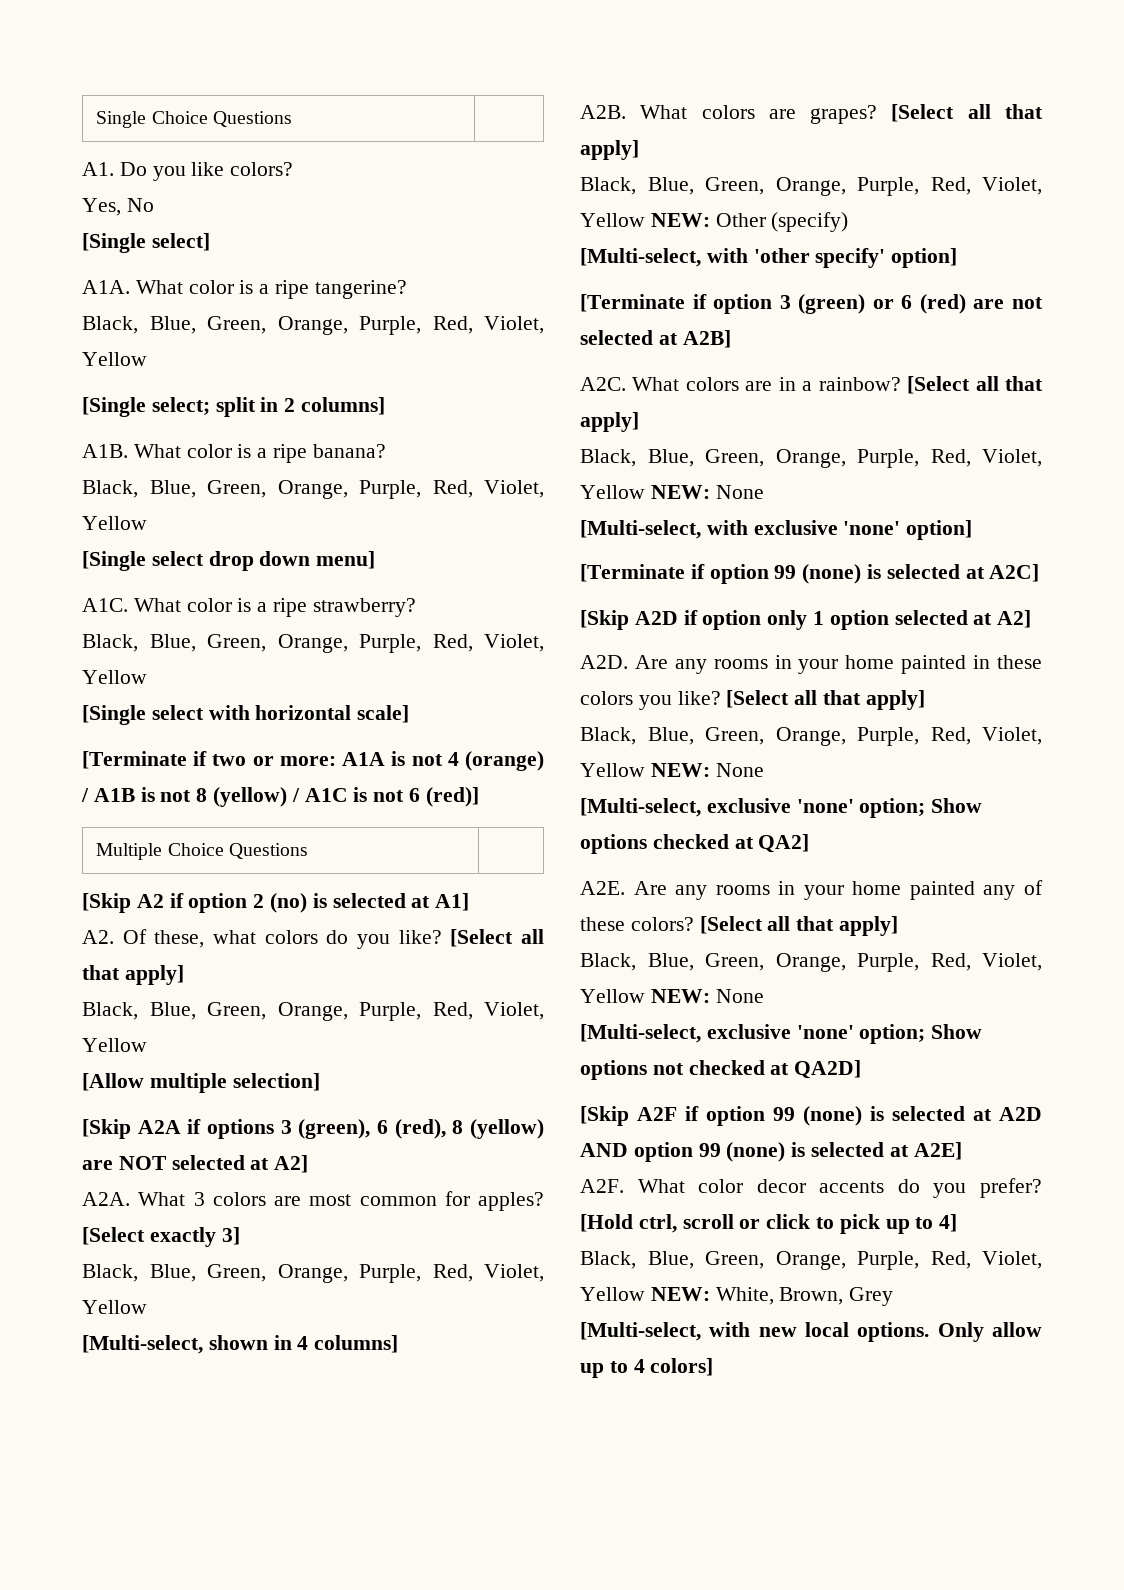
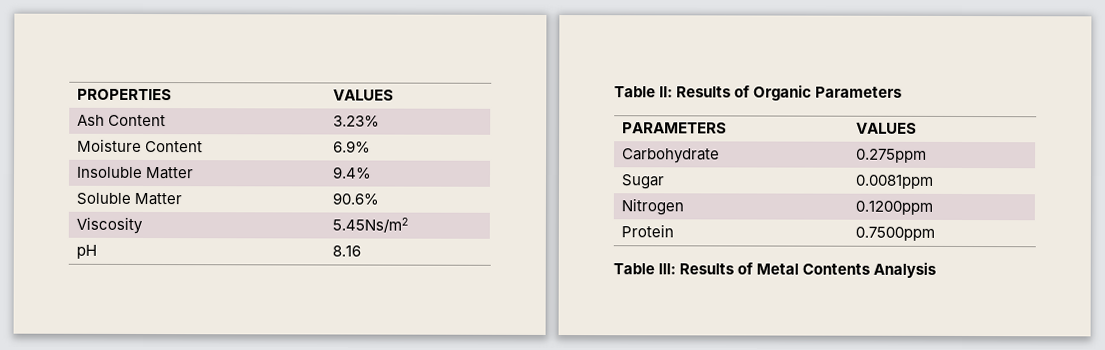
[96,111,293,128] [82,162,294,181] [82,198,154,216] [82,233,210,253] [82,280,407,299] [82,316,544,335] [82,352,147,366] [82,397,386,417] [82,444,386,463] [82,480,544,499] [82,516,147,530] [82,551,376,571] [82,598,416,617] [82,634,544,653] [82,670,147,684] [82,705,410,725] [82,751,544,771] [81,787,479,807] [96,843,309,860] [82,893,470,913] [82,929,544,949] [82,965,184,985] [82,1002,544,1021] [82,1038,147,1052] [82,1073,320,1093] [82,1119,544,1139] [82,1155,309,1173] [82,1191,544,1211] [82,1227,240,1247] [82,1264,544,1283] [82,1300,147,1314] [82,1335,399,1354] [580,104,1043,124] [580,140,639,160] [580,177,1042,196] [580,212,849,232] [580,248,958,268] [580,294,1043,314] [580,330,731,348] [580,376,1043,394] [580,412,639,432] [580,449,1042,468] [580,485,764,499] [580,520,973,540] [580,564,1040,584] [580,610,1032,630] [580,655,1042,674] [580,690,925,710] [580,727,1042,746] [580,763,764,777] [580,798,983,818] [580,834,810,854] [580,880,1043,900] [580,916,899,936] [580,953,1042,972] [580,989,764,1003] [580,1024,983,1044] [580,1060,862,1080] [580,1106,1042,1126] [580,1142,962,1162] [580,1178,1042,1198] [580,1214,958,1234] [580,1251,1042,1270] [580,1287,894,1306] [580,1322,1042,1342] [580,1358,714,1378] Single Choice Questions | // A1. Do you like colors? // Yes, No // [Single select] // A1A. What color is a ripe tangerine? // Black, Blue, Green, Orange, Purple, Red, Violet, Yellow // [Single select; split in 2 columns] // A1B. What color is a ripe banana? // Black, Blue, Green, Orange, Purple, Red, Violet, Yellow // [Single select drop down menu] // A1C. What color is a ripe strawberry? // Black, Blue, Green, Orange, Purple, Red, Violet, Yellow // [Single select with horizontal scale] // [Terminate if two or more: A1A is not 4 (orange) / A1B is not 8 (yellow) / A1C is not 6 (red)] // Multiple Choice Questions | // [Skip A2 if option 2 (no) is selected at A1] // A2. Of these, what colors do you like? [Select all that apply] // Black, Blue, Green, Orange, Purple, Red, Violet, Yellow // [Allow multiple selection] // [Skip A2A if options 3 (green), 6 (red), 8 (yellow) are NOT selected at A2] // A2A. What 3 colors are most common for apples? [Select exactly 3] // Black, Blue, Green, Orange, Purple, Red, Violet, Yellow // [Multi-select, shown in 4 columns] // A2B. What colors are grapes? [Select all that apply] // Black, Blue, Green, Orange, Purple, Red, Violet, Yellow NEW: Other (specify) // [Multi-select, with 'other specify' option] // [Terminate if option 3 (green) or 6 (red) are not selected at A2B] // A2C. What colors are in a rainbow? [Select all that apply] // Black, Blue, Green, Orange, Purple, Red, Violet, Yellow NEW: None // [Multi-select, with exclusive 'none' option] // [Terminate if option 99 (none) is selected at A2C] // [Skip A2D if option only 1 option selected at A2] // A2D. Are any rooms in your home painted in these colors you like? [Select all that apply] // Black, Blue, Green, Orange, Purple, Red, Violet, Yellow NEW: None // [Multi-select, exclusive 'none' option; Show options checked at QA2] // A2E. Are any rooms in your home painted any of these colors? [Select all that apply] // Black, Blue, Green, Orange, Purple, Red, Violet, Yellow NEW: None // [Multi-select, exclusive 'none' option; Show options not checked at QA2D] // [Skip A2F if option 99 (none) is selected at A2D AND option 99 (none) is selected at A2E] // A2F. What color decor accents do you prefer? [Hold ctrl, scroll or click to pick up to 4] // Black, Blue, Green, Orange, Purple, Red, Violet, Yellow NEW: White, Brown, Grey // [Multi-select, with new local options. Only allow up to 4 colors] -> [77,88,173,101] [333,89,395,101] [77,114,167,127] [333,115,381,127] [77,138,204,153] [333,140,372,153] [76,166,195,180] [332,166,373,179] [76,192,183,206] [332,192,380,205] [76,216,144,235] [332,217,409,233] [76,244,98,259] [332,245,362,257] [614,84,903,101] [622,122,728,134] [856,122,918,134] [622,148,721,164] [856,148,928,163] [621,174,666,190] [855,174,935,189] [621,198,685,216] [855,200,934,215] [621,224,675,238] [855,226,936,241] [613,261,937,278] PROPERTIES | VALUES // Ash Content | 3.23% // Moisture Content | 6.9% // Insoluble Matter | 9.4% // Soluble Matter | 90.6% // Viscosity | 5.45Ns/m2 // pH | 8.16 // Table II: Results of Organic Parameters // PARAMETERS | VALUES // Carbohydrate | 0.275ppm // Sugar | 0.0081ppm // Nitrogen | 0.1200ppm // Protein | 0.7500ppm // Table III: Results of Metal Contents Analysis

